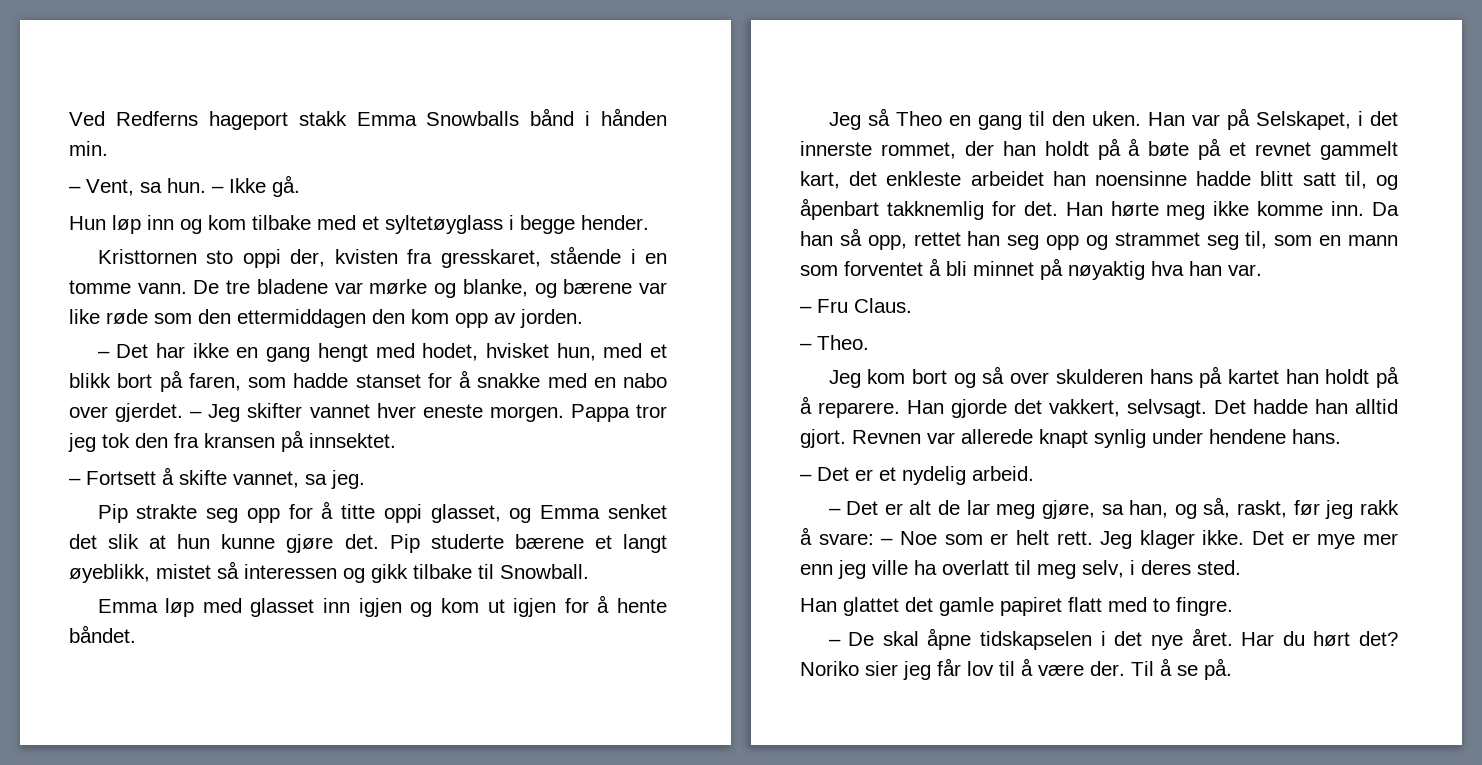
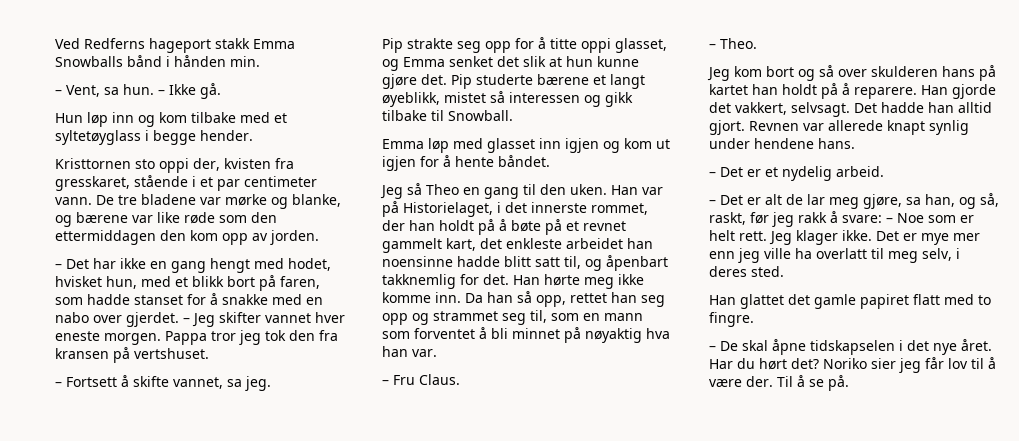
[645,253,668,264] [69,280,131,294] en tomme -> [200,176,317,191] et par centimeter
[309,433,396,448] innsektet. -> [134,348,209,359] vertshuset.
[1255,111,1351,130] Selskapet, -> [403,202,493,217] Historielaget,

